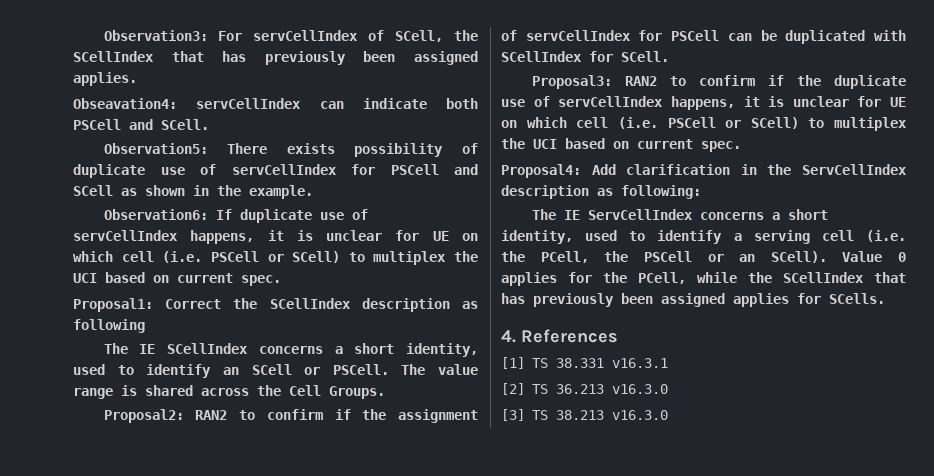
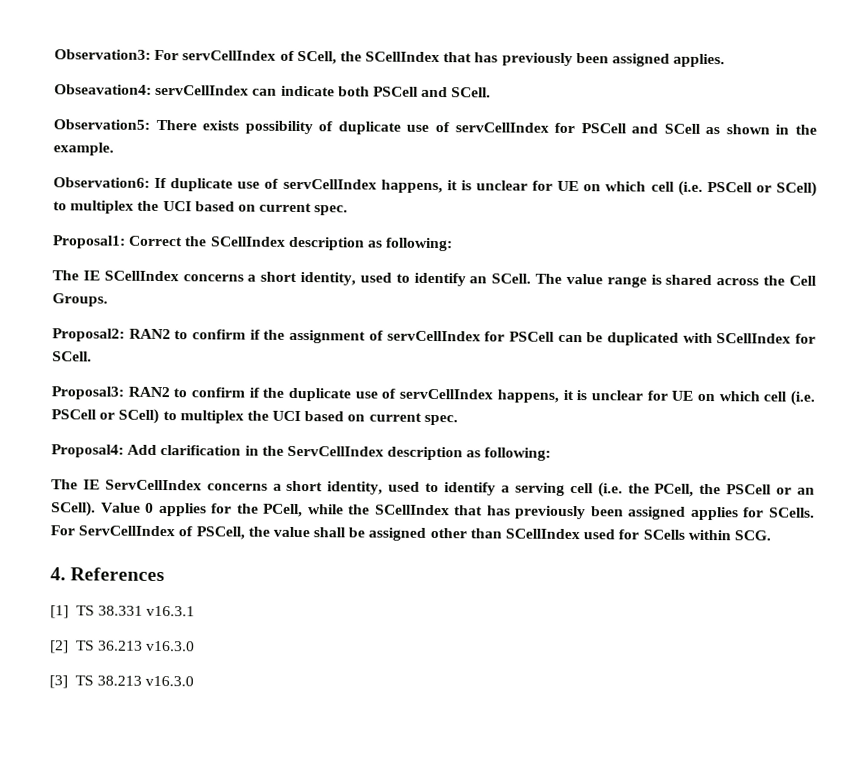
[73,319,145,333] following -> [385,237,454,252] following:
[251,364,389,375] SCell or PSCell. -> [491,273,532,284] SCell.
(885, 298) none -> [50,525,771,541] For ServCellIndex of PSCell, the value shall be assigned other than SCellIndex used for SCells within SCG.

